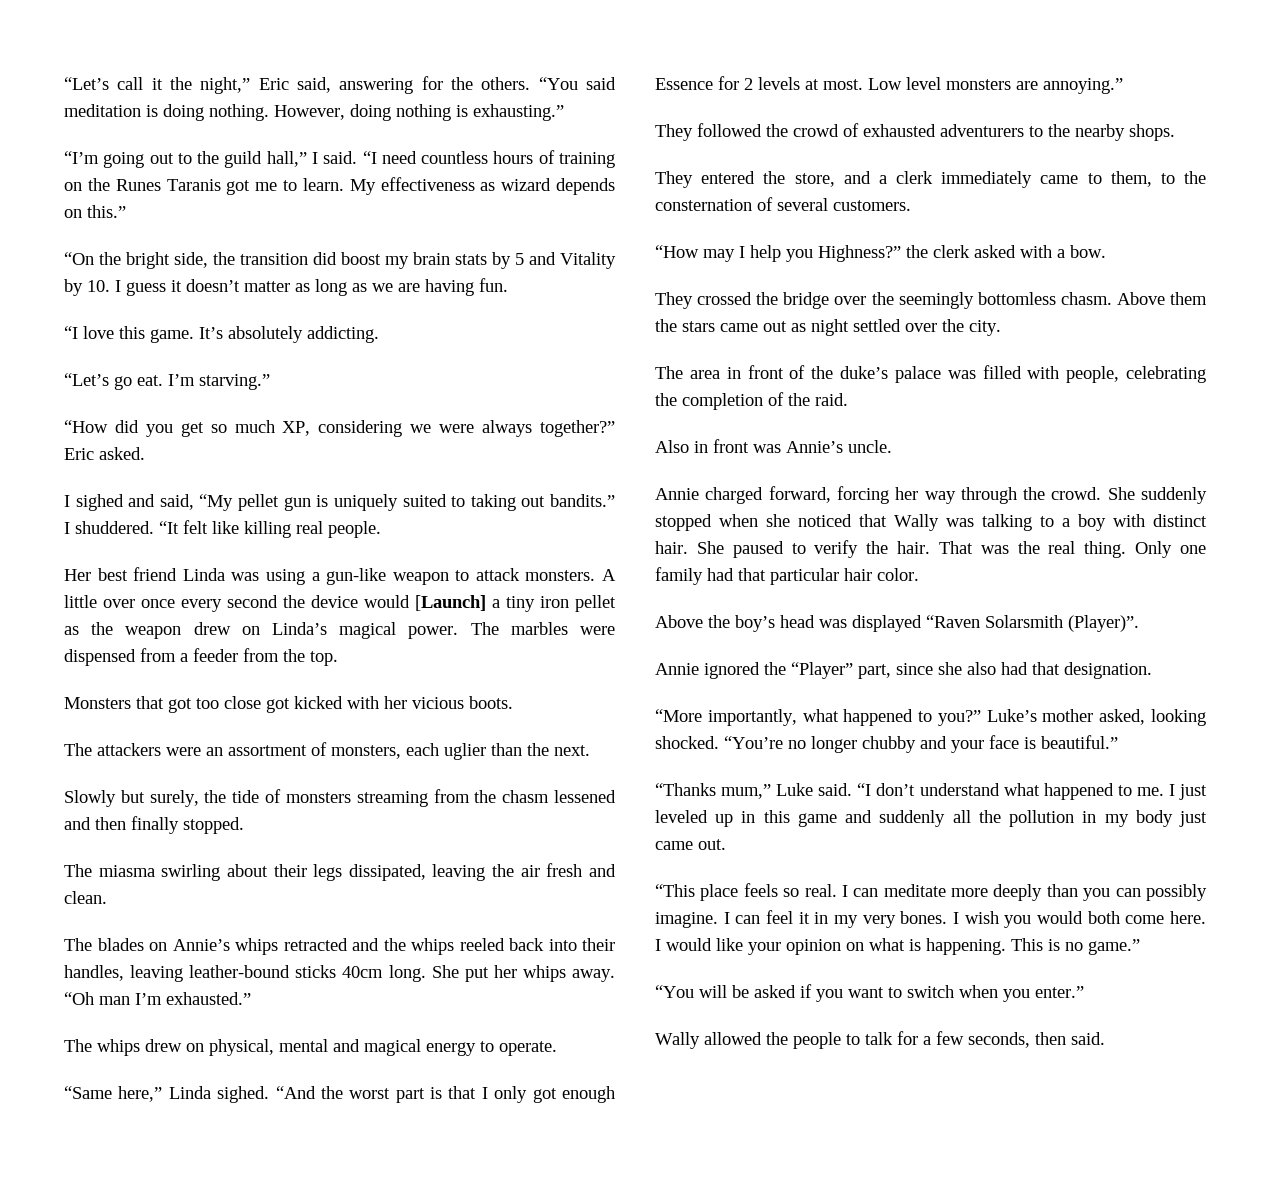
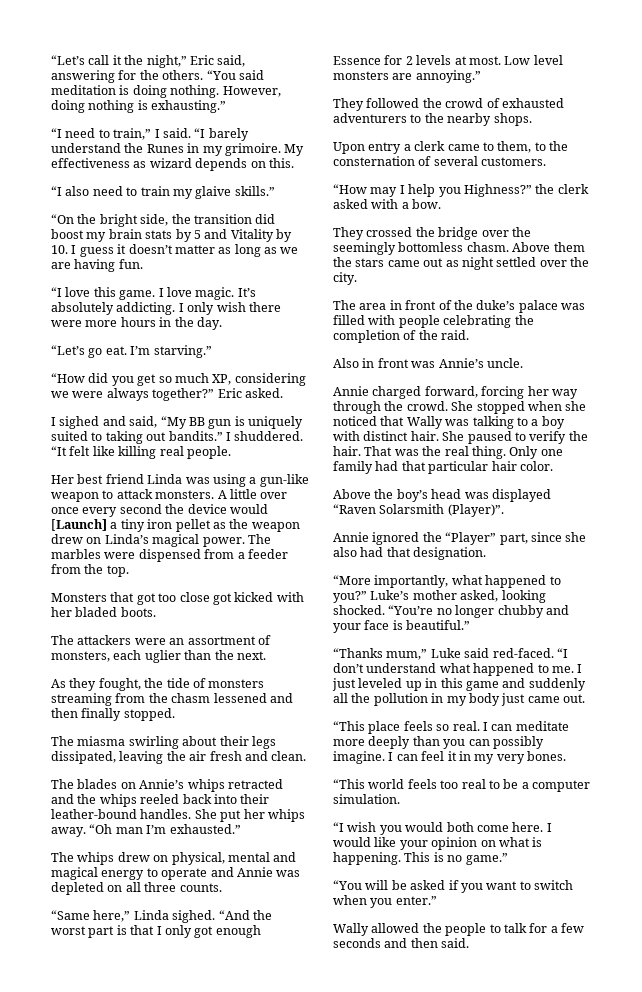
[64,150,615,168] [64,178,344,195] “I’m going out to the guild hall,” I said. “I need countless hours of training on the Runes Taranis got me to learn. -> [51,128,249,141] [51,143,281,156] “I need to train,” I said. “I barely understand the Runes in my grimoire.
[87,205,126,218] this.” -> [268,158,294,168] [51,186,275,199] this. // “I also need to train my glaive skills.”
(194, 336) none -> [158,287,235,300] I love magic.
(379, 334) none -> [178,302,281,315] [51,317,222,330] I only wish there were more hours in the day.
[238,494,280,511] pellet -> [188,417,205,426] BB
[412,697,464,709] vicious -> [75,607,118,617] bladed
[64,790,199,807] Slowly but surely, -> [51,678,141,691] As they fought,
[64,965,426,982] handles, leaving leather-bound sticks 40cm long. -> [51,809,192,819] leather-bound handles.
[499,1041,557,1056] operate. -> [161,867,301,880] [51,882,222,895] operate and Annie was depleted on all three counts.
[655,171,871,188] They entered the store, and -> [333,142,402,154] Upon entry
[941,171,1033,188] immediately -> (446, 146) none
[1066,366,1120,383] people, -> [398,315,440,328] people
[1141,487,1207,504] suddenly -> (474, 406) none
[818,783,853,796] said. -> [464,648,554,658] said red-faced.
[953,912,959,924] I -> [333,779,590,792] [333,794,400,804] [333,822,344,832] // “This world feels too real to be a computer simulation. // “I
[968,1032,1030,1048] seconds, -> [333,938,408,948] seconds and

